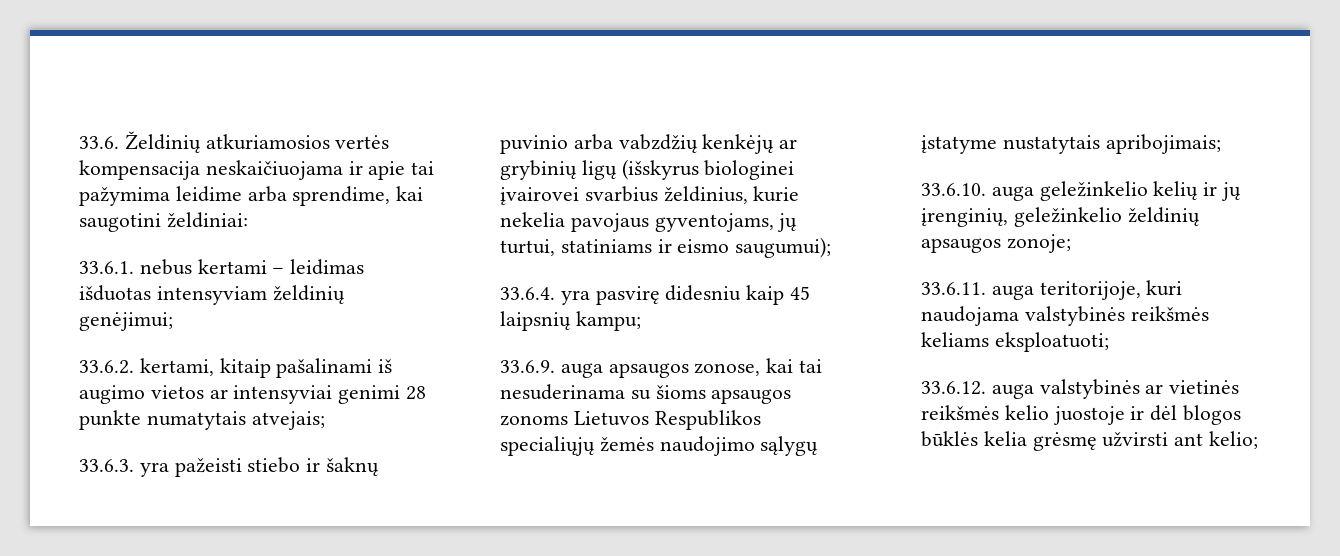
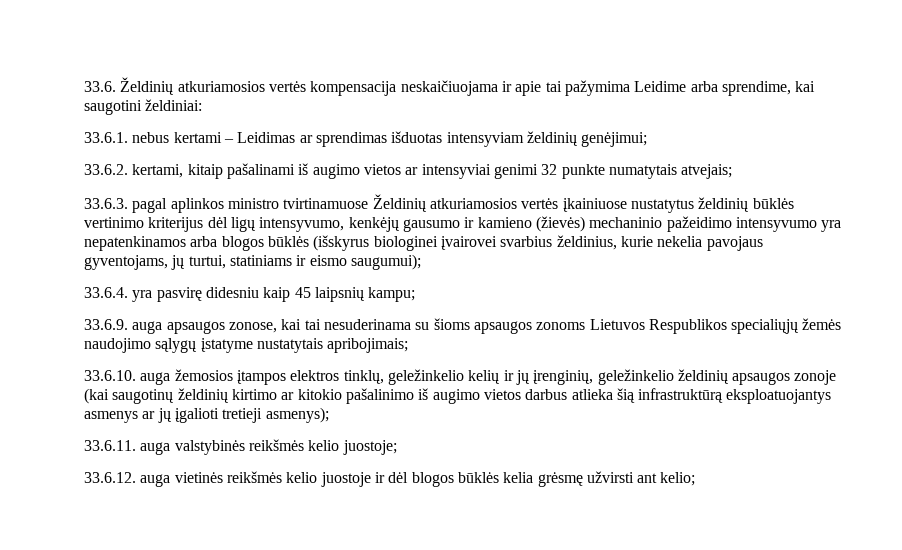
[175,186,242,202] leidime -> [634,81,687,92] Leidime
[290,259,365,275] leidimas -> [237,132,387,147] Leidimas ar sprendimas
[406,386,427,400] 28 -> [541,164,558,175] 32
[139,457,380,477] [500,134,798,154] [500,160,617,180] yra pažeisti stiebo ir šaknų puvinio arba vabzdžių kenkėjų ar grybinių ligų -> [132,194,794,213] [84,216,842,232] [84,236,309,251] pagal aplinkos ministro tvirtinamuose Želdinių atkuriamosios vertės įkainiuose nustatytus želdinių būklės vertinimo kriterijus dėl ligų intensyvumo, kenkėjų gausumo ir kamieno (žievės) mechaninio pažeidimo intensyvumo yra nepatenkinamos arba blogos būklės
(1034, 193) none -> [174,369,384,385] žemosios įtampos elektros tinklų,
[1006,234,1071,253] [921,280,1183,300] [921,306,1209,326] [921,332,1109,352] zonoje; // 33.6.11. auga teritorijoje, kuri naudojama valstybinės reikšmės keliams eksploatuoti; -> [794,370,837,385] [84,388,832,404] [84,407,329,423] [84,439,397,455] zonoje (kai saugotinų želdinių kirtimo ar kitokio pašalinimo iš augimo vietos darbus atlieka šią infrastruktūrą eksploatuojantys asmenys ar jų įgalioti tretieji asmenys); // 33.6.11. auga valstybinės reikšmės kelio juostoje;
[1039,379,1164,399] valstybinės ar -> (171, 480) none

